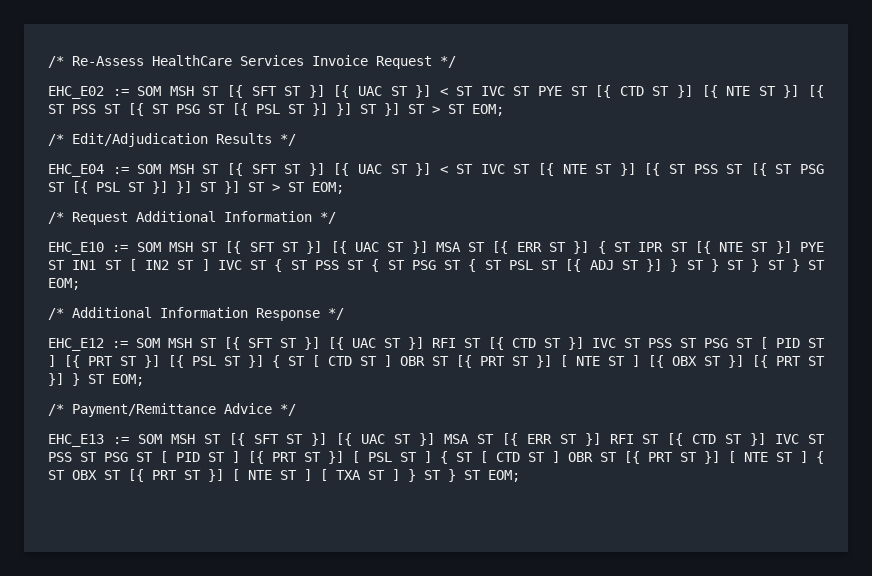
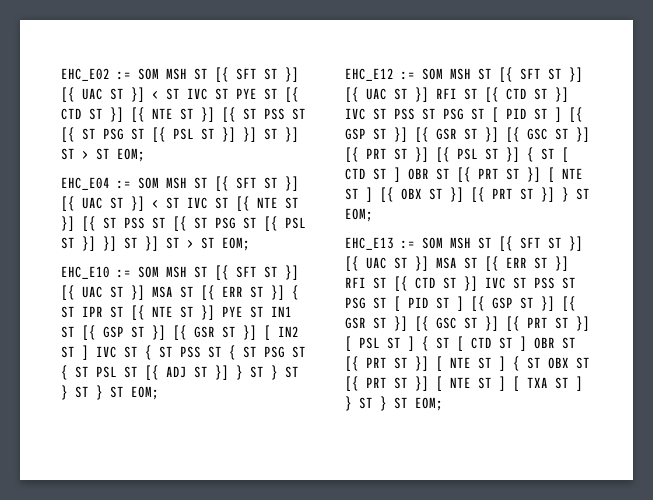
[48,55,456,69] /* Re-Assess HealthCare Services Invoice Request */ // -> (61, 74) none
[48,133,296,147] // /* Edit/Adjudication Results */ -> (145, 155) none
[48,211,336,225] // /* Request Additional Information */ -> (250, 244) none
(122, 265) none -> [82,325,257,340] [{ GSP ST }] [{ GSR ST }]
[48,307,344,321] // /* Additional Information Response */ -> (159, 393) none
(80, 361) none -> [345,127,590,142] [345,147,359,162] GSP ST }] [{ GSR ST }] [{ GSC ST }] [{
[48,403,296,417] // /* Payment/Remittance Advice */ -> (373, 215) none
(264, 457) none -> [492,296,576,311] [345,316,520,331] GSP ST }] [{ GSR ST }] [{ GSC ST }] [{

